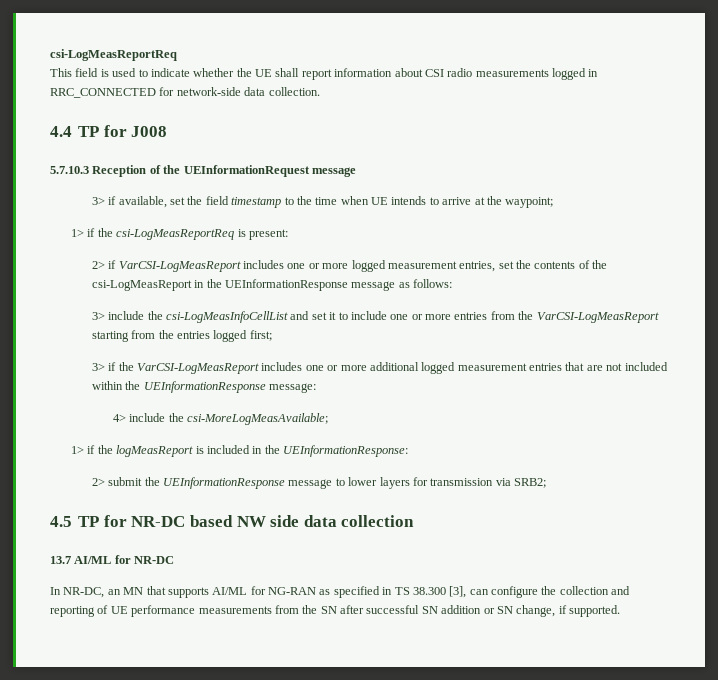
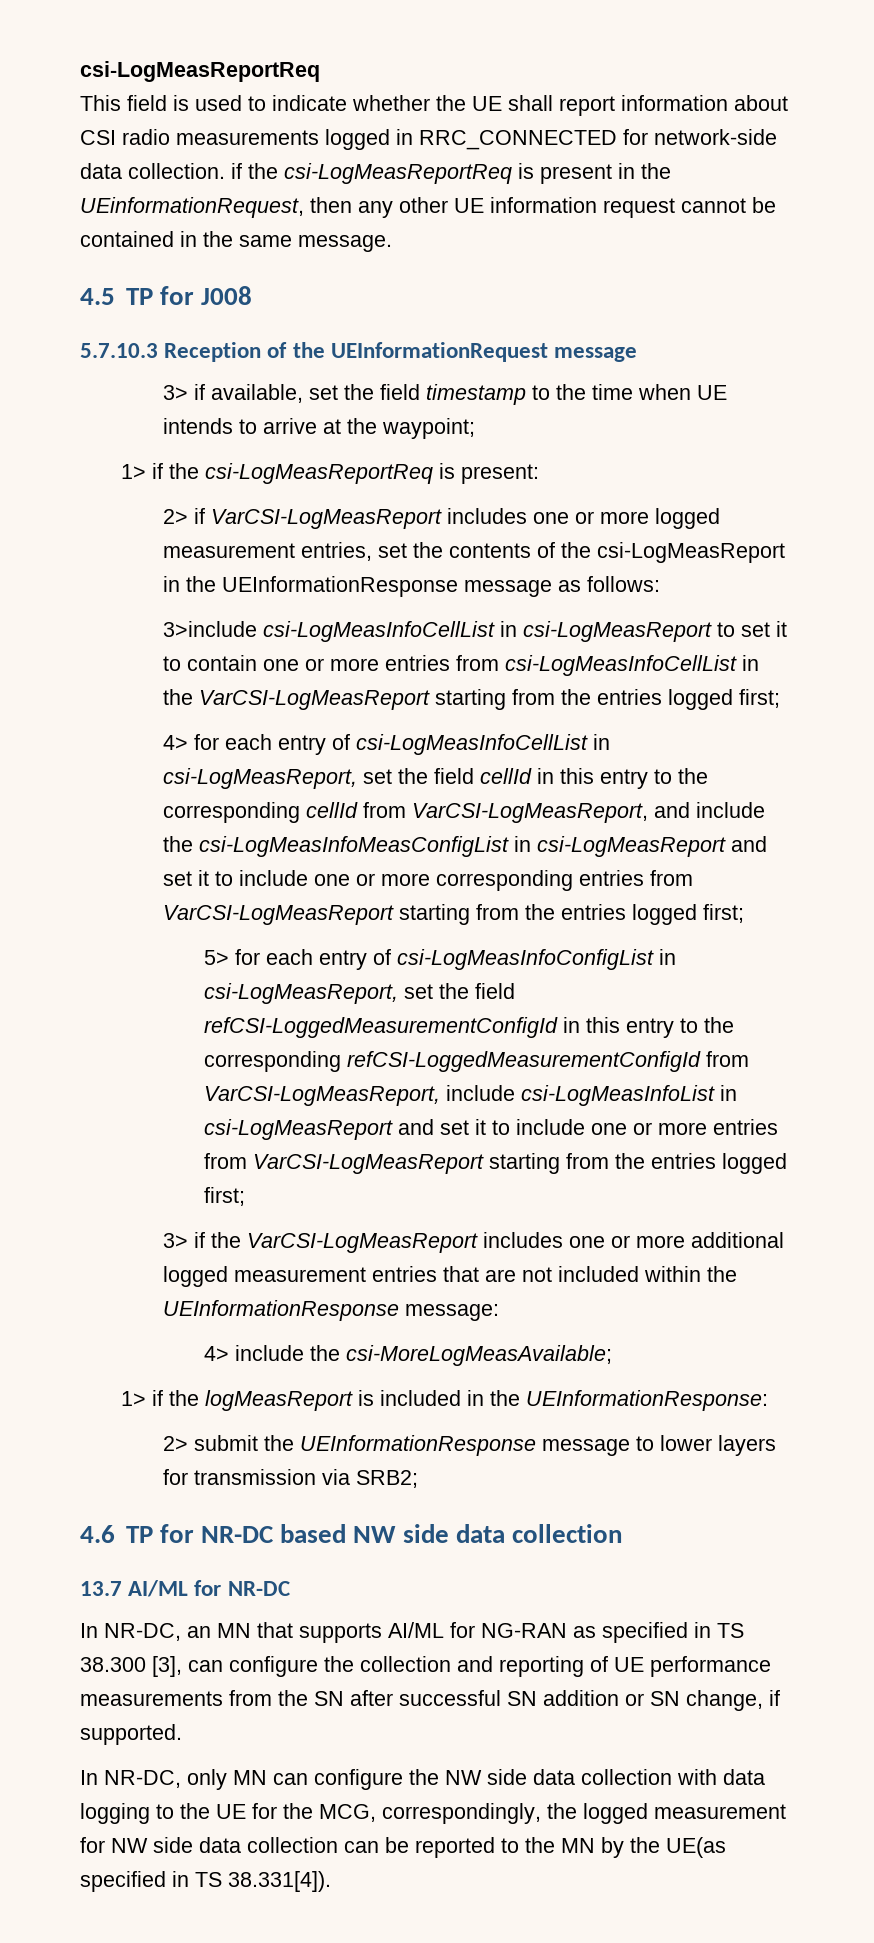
[50,126,72,137] // 4.4 -> [231,163,671,184] [80,197,776,218] [80,231,392,252] [80,288,115,305] if the csi-LogMeasReportReq is present in the UEinformationRequest, then any other UE information request cannot be contained in the same message. // 4.5
[91,311,289,323] 3> include the csi-LogMeasInfoCellList -> [162,621,787,642] [162,655,759,676] [162,689,780,710] [162,734,610,755] [162,768,708,789] [162,802,765,823] [162,836,767,857] [162,870,693,891] [162,904,744,925] [204,949,677,970] [204,983,516,1004] [204,1017,735,1038] [204,1051,750,1072] [204,1085,738,1106] [204,1119,394,1140] 3>include csi-LogMeasInfoCellList in csi-LogMeasReport to set it to contain one or more entries from csi-LogMeasInfoCellList in the VarCSI-LogMeasReport starting from the entries logged first; // 4> for each entry of csi-LogMeasInfoCellList in csi-LogMeasReport, set the field cellId in this entry to the corresponding cellId from VarCSI-LogMeasReport, and include the csi-LogMeasInfoMeasConfigList in csi-LogMeasReport and set it to include one or more corresponding entries from VarCSI-LogMeasReport starting from the entries logged first; // 5> for each entry of csi-LogMeasInfoConfigList in csi-LogMeasReport, set the field refCSI-LoggedMeasurementConfigId in this entry to the corresponding refCSI-LoggedMeasurementConfigId from VarCSI-LogMeasReport, include csi-LogMeasInfoList in csi-LogMeasReport
[518,311,534,320] the -> (248, 1161) none
[50,516,72,527] 4.5 -> [80,1525,115,1543] 4.6
(620, 611) none -> [80,1769,765,1790] [80,1803,786,1824] [80,1837,726,1858] [80,1871,331,1892] // In NR-DC, only MN can configure the NW side data collection with data logging to the UE for the MCG, correspondingly, the logged measurement for NW side data collection can be reported to the MN by the UE(as specified in TS 38.331[4]).

